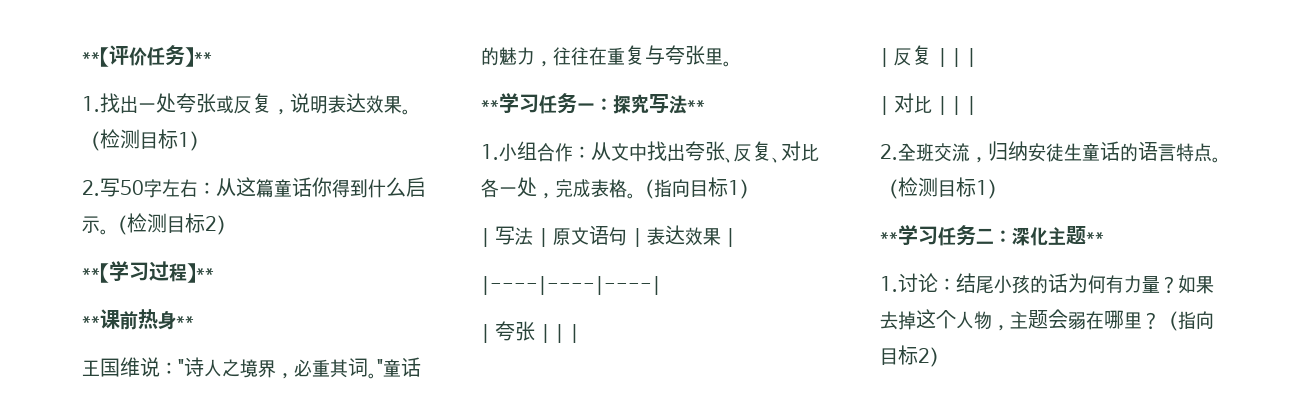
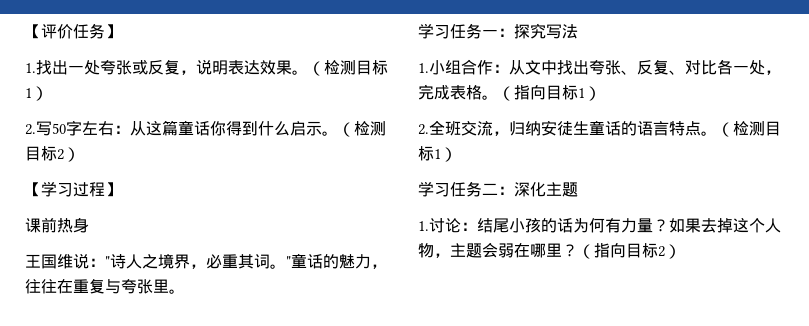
[82,52,100,63] ** -> (25, 31) none
[194,52,212,63] ** -> (121, 31) none
[82,268,100,279] ** -> (80, 154) none
[196,268,214,279] [82,316,100,327] ** // ** -> (121, 189) //
[176,316,194,327] ** -> (89, 225) none
[481,100,499,111] ** -> (185, 291) none
[687,100,705,111] ** -> (578, 31) none
[481,225,736,247] [481,276,661,295] [481,321,579,343] [880,45,976,67] [880,93,976,115] // | 写法 | 原文语句 | 表达效果 | // |----|----|----| // | 夸张 | | | // | 反复 | | | // | 对比 | | | -> (601, 93) none
[880,232,898,243] ** -> (457, 154) none
[1086,232,1104,243] ** -> (578, 189) none

